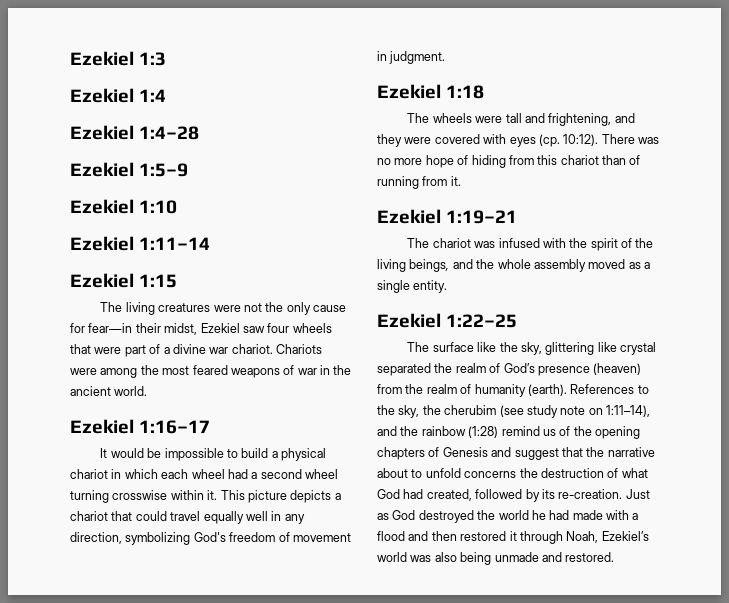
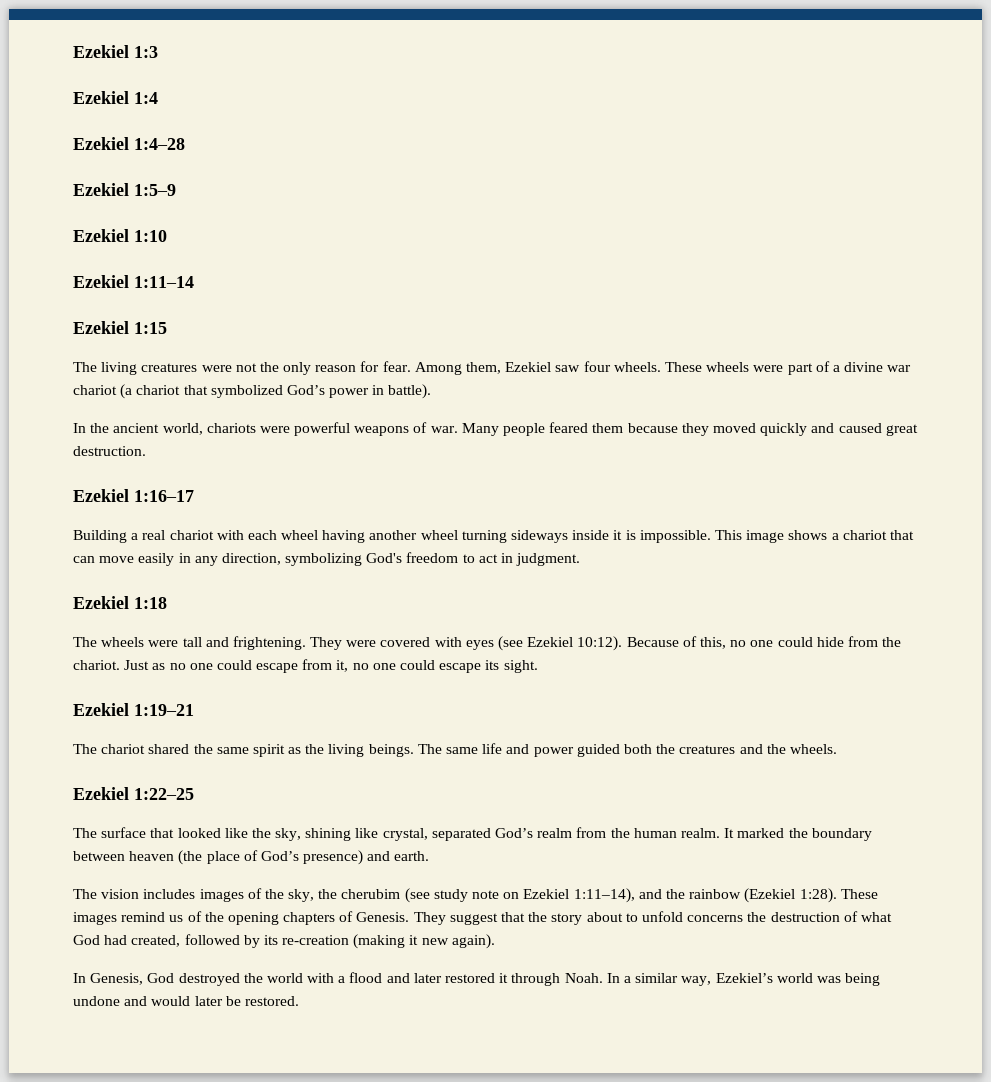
[313,305,347,312] [70,323,332,335] [70,344,91,354] cause for fear—in their midst, Ezekiel saw four wheels that -> [315,361,750,375] reason for fear. Among them, Ezekiel saw four wheels. These wheels
[231,344,322,354] [70,365,352,378] [70,386,148,396] [70,419,211,434] [100,448,327,461] [70,469,338,479] [70,490,341,503] [70,511,268,524] chariot. Chariots were among the most feared weapons of war in the ancient world. // Ezekiel 1:16–17 // It would be impossible to build a physical chariot in which each wheel had a second wheel turning crosswise within it. This picture depicts a chariot that could travel equally well -> [73,384,432,399] [73,422,918,436] [73,446,146,456] [73,489,194,502] [73,530,914,543] [73,553,175,566] chariot (a chariot that symbolized God’s power in battle). // In the ancient world, chariots were powerful weapons of war. Many people feared them because they moved quickly and caused great destruction. // Ezekiel 1:16–17 // Building a real chariot with each wheel having another wheel turning sideways inside it is impossible. This image shows a chariot that can move easily
[278,532,351,542] of movement -> [462,554,498,563] to act
[548,113,635,126] [377,134,402,147] frightening, and they -> [232,636,343,650] frightening. They
[538,134,659,147] [377,155,641,168] [377,176,461,189] [377,209,518,224] [407,238,654,251] [377,259,650,272] [377,280,448,293] (cp. 10:12). There was no more hope of hiding from this chariot than of running from it. // Ezekiel 1:19–21 // The chariot was infused with the spirit of the living beings, and the whole assembly moved as a single entity. -> [498,636,902,651] [73,659,538,673] [73,703,194,716] [73,743,837,757] (see Ezekiel 10:12). Because of this, no one could hide from the chariot. Just as no one could escape from it, no one could escape its sight. // Ezekiel 1:19–21 // The chariot shared the same spirit as the living beings. The same life and power guided both the creatures and the wheels.
(474, 347) none -> [150,828,221,838] that looked
[545,342,657,355] [377,363,642,376] [377,384,649,397] glittering like crystal separated the realm of God’s presence (heaven) from the realm of humanity (earth). References to -> [305,827,872,841] [73,850,430,865] [73,888,262,902] shining like crystal, separated God’s realm from the human realm. It marked the boundary between heaven (the place of God’s presence) and earth. // The vision includes images of
(603, 411) none -> [523,889,570,899] Ezekiel
[468,426,499,438] (1:28) -> [744,888,878,903] [73,912,117,925] (Ezekiel 1:28). These images
[442,447,512,457] Genesis and -> [356,912,446,925] Genesis. They
[607,447,655,457] narrative -> [551,913,583,925] story
[558,489,650,499] [377,513,389,520] re-creation. Just as -> [282,934,495,949] [73,973,144,985] re-creation (making it new again). // In Genesis,
[531,510,603,520] he had made -> (303, 978) none
[431,531,457,541] then -> [413,973,442,983] later
[566,531,649,543] [377,552,562,565] Noah, Ezekiel’s world was also being unmade and -> [564,973,881,986] [73,996,241,1006] Noah. In a similar way, Ezekiel’s world was being undone and would later be

